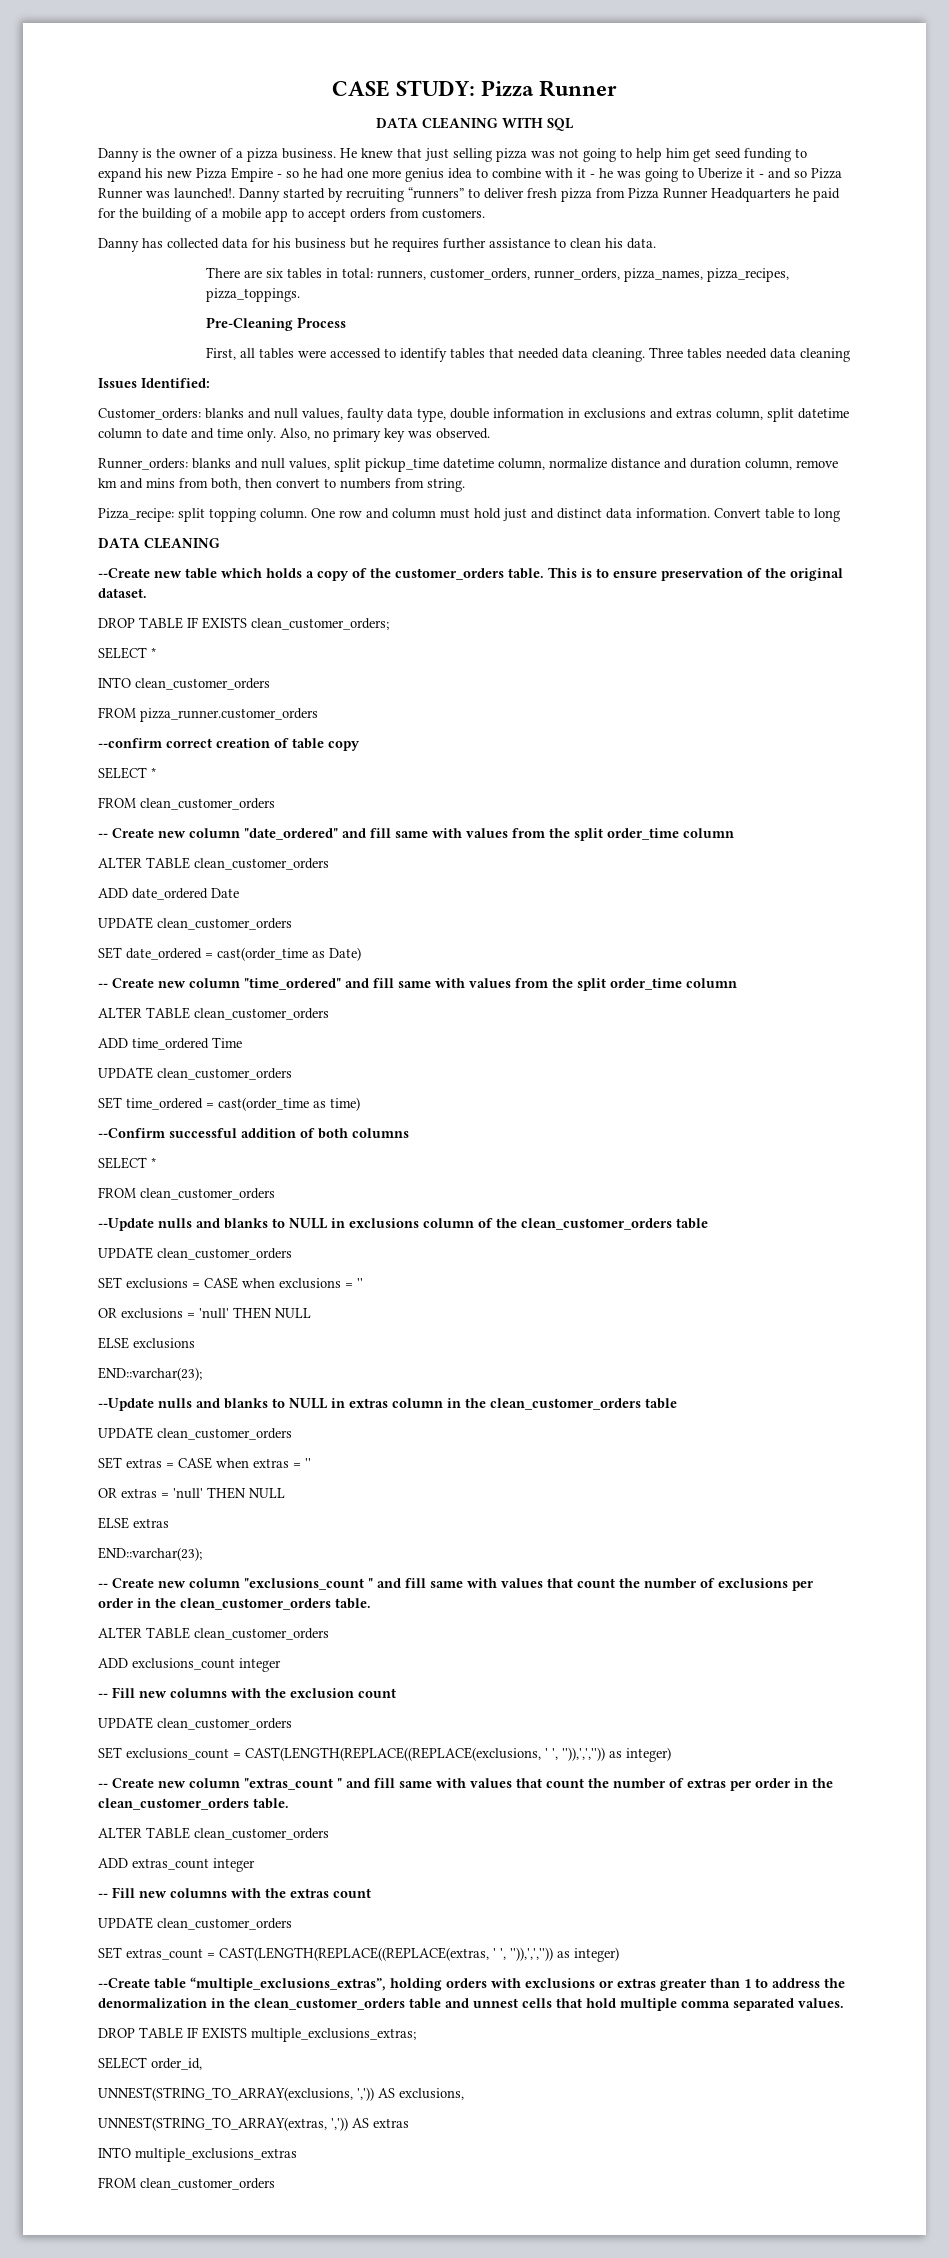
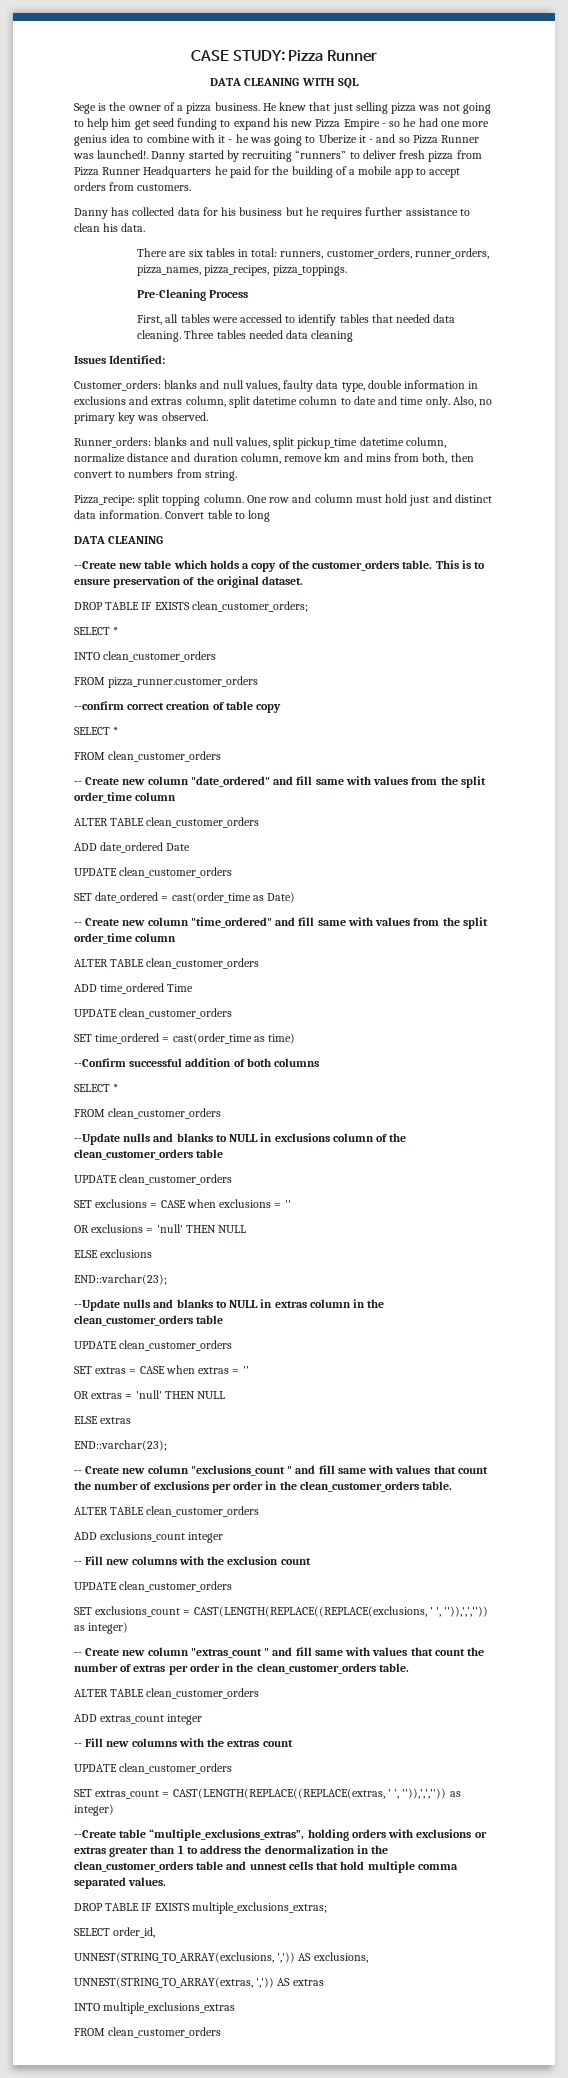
[98,148,139,162] Danny -> [74,103,96,114] Sege

